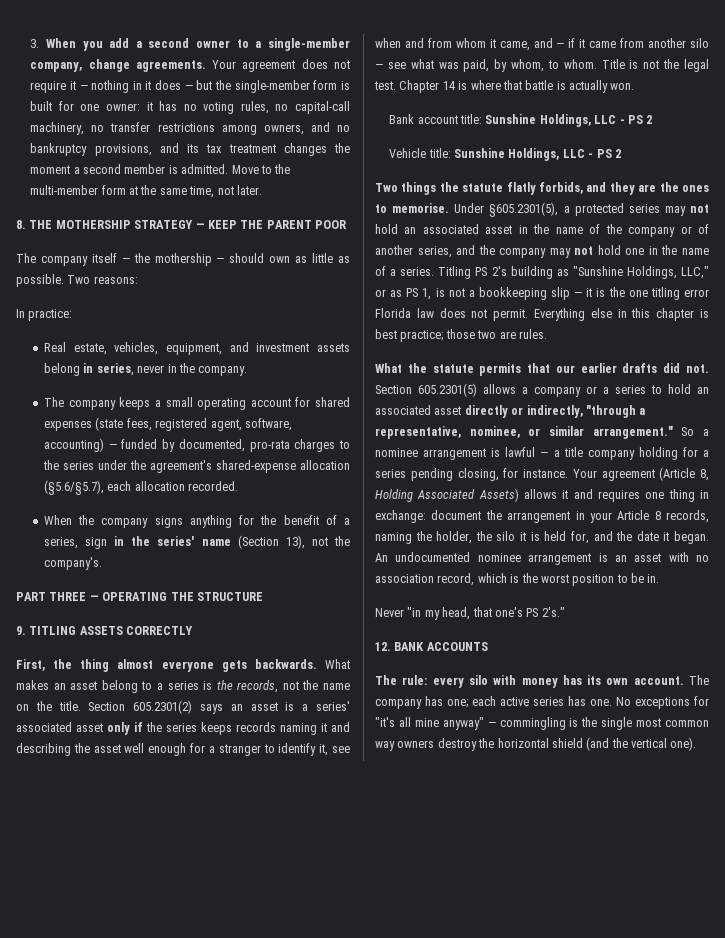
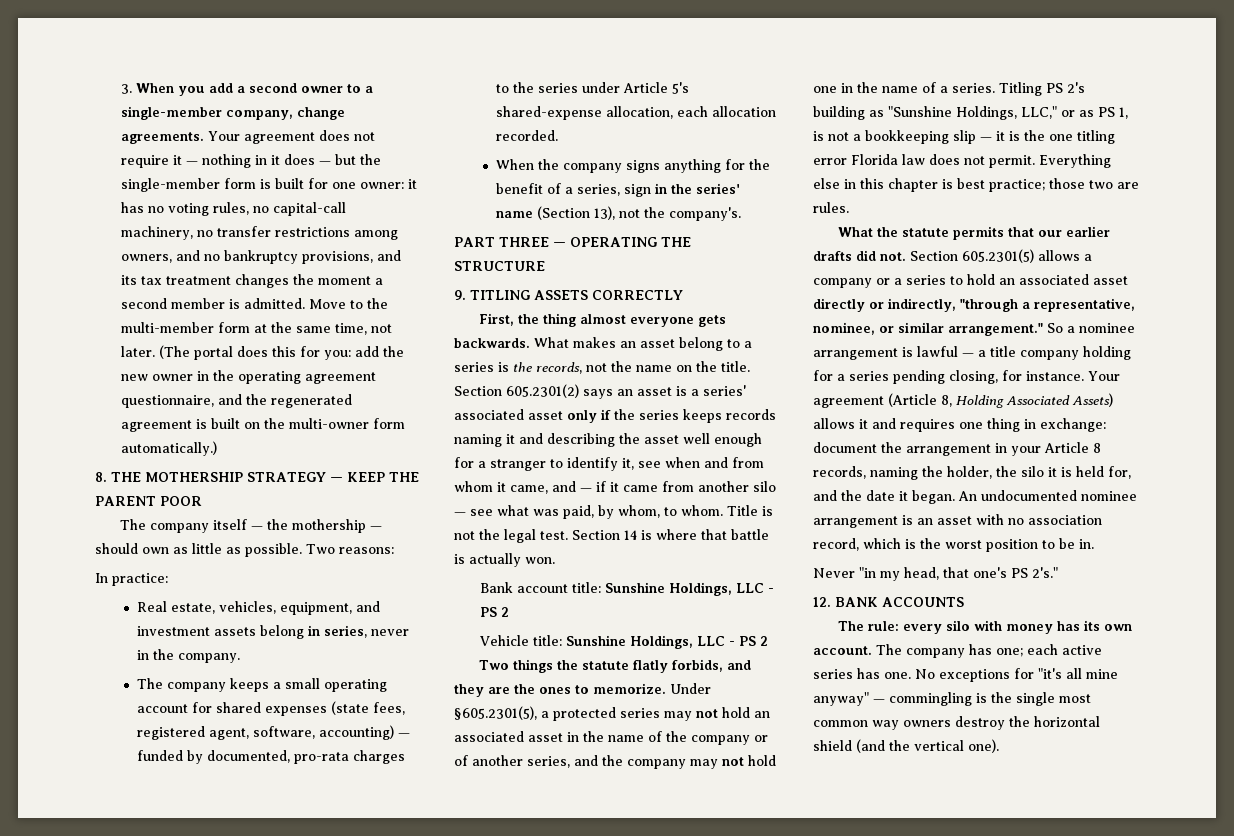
(262, 190) none -> [159,345,405,360] [121,370,377,384] [121,394,353,408] [121,418,406,432] [121,441,218,456] (The portal does this for you: add the new owner in the operating agreement questionnaire, and the regenerated agreement is built on the multi-owner form automatically.)
[130,460,350,473] [44,480,105,495] the agreement's shared-expense allocation (§5.6/§5.7), -> [622,82,689,94] [495,106,673,120] Article 5's shared-expense allocation,
[399,80,440,93] Chapter -> [572,530,620,540] Section
[392,203,450,213] memorise. -> [593,683,666,694] memorize.

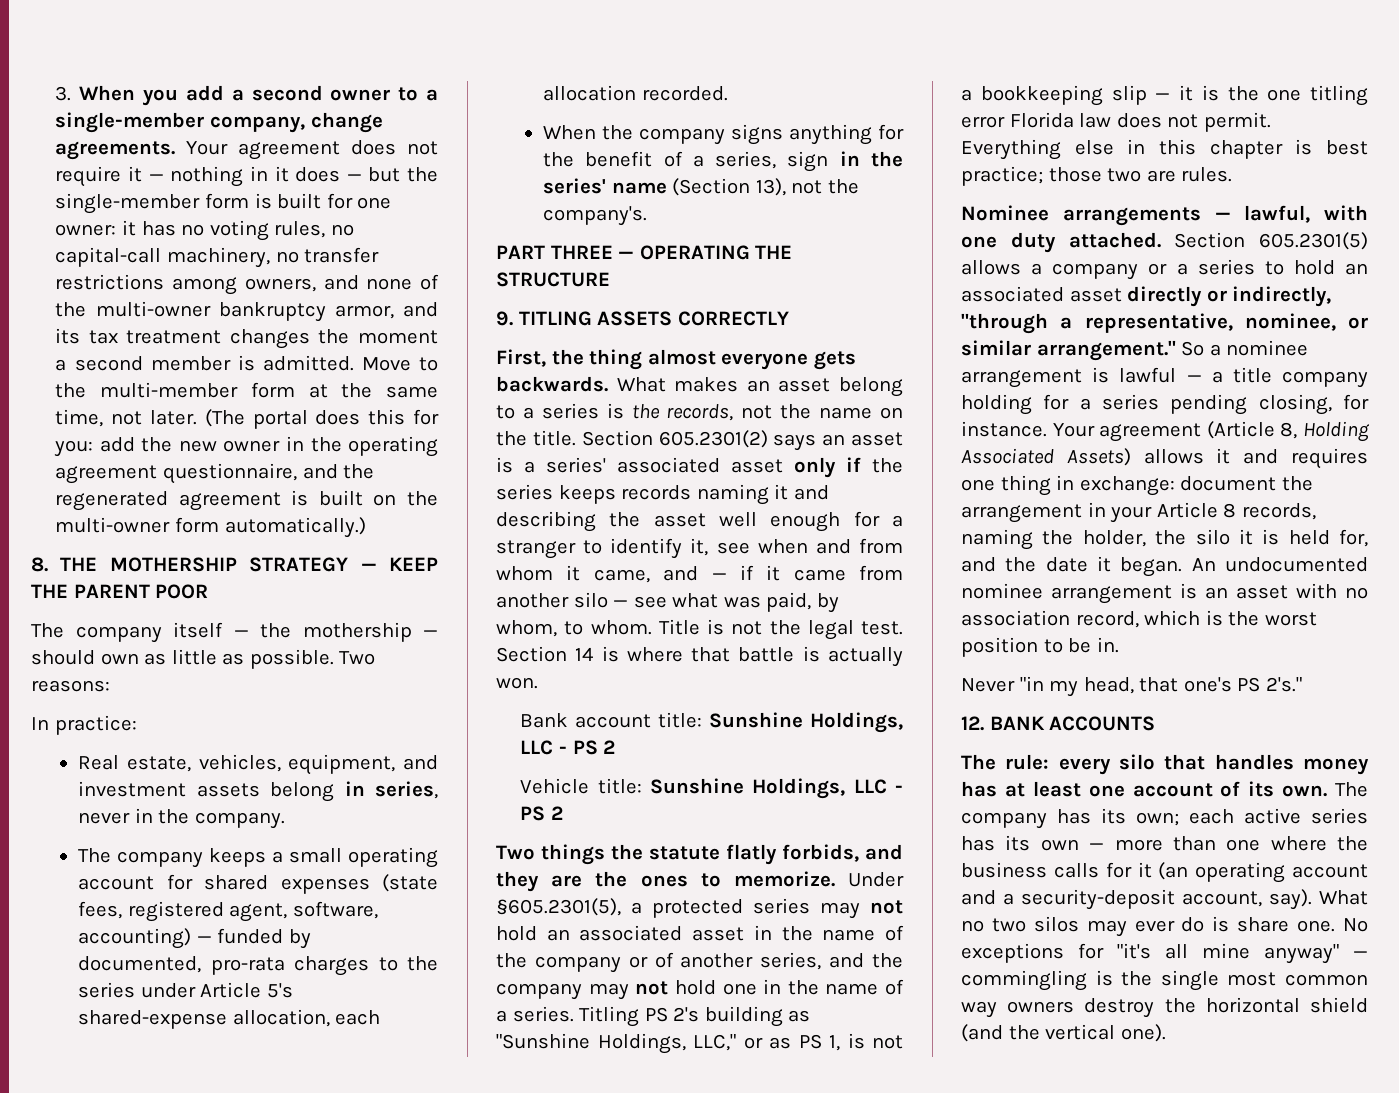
[204,250,374,264] no bankruptcy provisions, -> [366,274,439,290] [55,301,394,322] none of the multi-owner bankruptcy armor,
[837,226,1110,240] [813,250,906,261] What the statute permits that our earlier drafts did not. -> [961,205,1368,226] [961,232,1161,253] Nominee arrangements — lawful, with one duty attached.
[973,620,1132,634] [813,646,872,655] with money has its own account. -> [1164,754,1369,775] [961,781,1328,797] that handles money has at least one account of its own.
[996,648,1023,657] one; -> [1101,808,1179,826] its own;
(880, 673) none -> [1005,835,1368,851] [961,862,1368,883] [961,889,1368,910] [961,916,1290,937] its own — more than one where the business calls for it (an operating account and a security-deposit account, say). What no two silos may ever do is share

